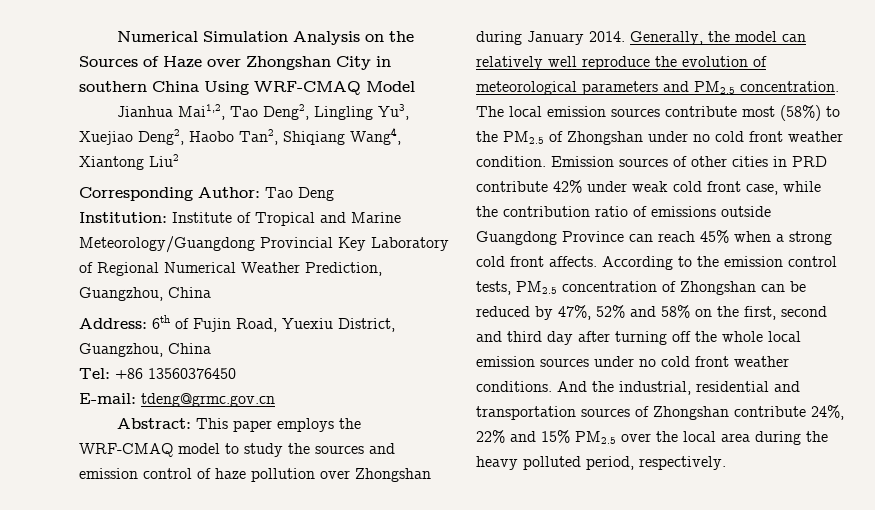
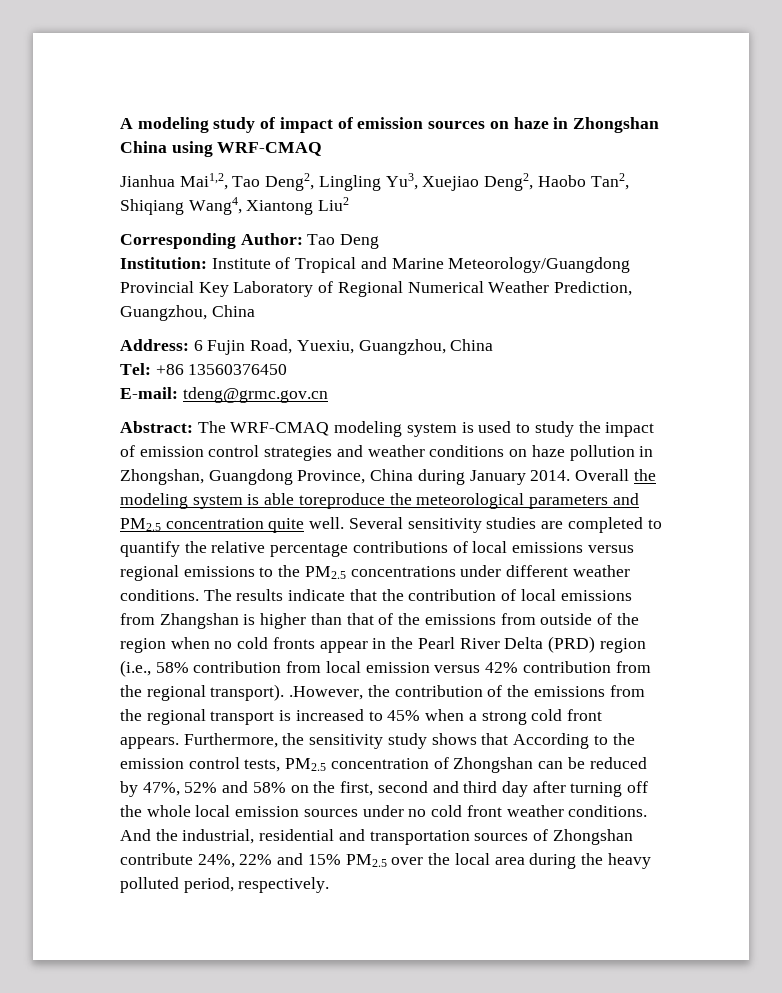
[117,31,415,45] [79,56,391,70] [79,81,415,95] Numerical Simulation Analysis on the Sources of Haze over Zhongshan City in southern China Using WRF-CMAQ Model -> [120,117,659,133] [120,141,323,157] A modeling study of impact of emission sources on haze in Zhongshan China using WRF-CMAQ
[152,315,395,332] 6th of Fujin Road, Yuexiu District, -> [193,339,354,355] 6 Fujin Road, Yuexiu,
[196,418,362,432] [79,443,395,457] [79,468,431,482] [476,31,806,45] [476,56,767,70] [476,81,839,95] [476,105,840,121] [476,131,843,145] [476,156,827,167] [476,180,821,195] [476,206,771,217] [476,231,695,245] This paper employs the WRF-CMAQ model to study the sources and emission control of haze pollution over Zhongshan during January 2014. Generally, the model can relatively well reproduce the evolution of meteorological parameters and PM2.5 concentration. The local emission sources contribute most (58%) to the PM2.5 of Zhongshan under no cold front weather condition. Emission sources of other cities in PRD contribute 42% under weak cold front case, while the contribution ratio of emissions outside Guangdong Province can reach -> [197,421,655,437] [120,445,654,461] [120,469,656,485] [120,493,639,509] [120,517,662,533] [120,541,634,557] [120,565,630,581] [120,589,632,601] [120,613,639,629] [120,636,646,653] [120,660,651,677] [120,684,645,701] [120,709,383,725] The WRF-CMAQ modeling system is used to study the impact of emission control strategies and weather conditions on haze pollution in Zhongshan, Guangdong Province, China during January 2014. Overall the modeling system is able toreproduce the meteorological parameters and PM2.5 concentration quite well. Several sensitivity studies are completed to quantify the relative percentage contributions of local emissions versus regional emissions to the PM2.5 concentrations under different weather conditions. The results indicate that the contribution of local emissions from Zhangshan is higher than that of the emissions from outside of the region when no cold fronts appear in the Pearl River Delta (PRD) region (i.e., 58% contribution from local emission versus 42% contribution from the regional transport). .However, the contribution of the emissions from the regional transport is increased to
[549,256,597,267] affects. -> [120,733,509,749] appears. Furthermore, the sensitivity study shows that

